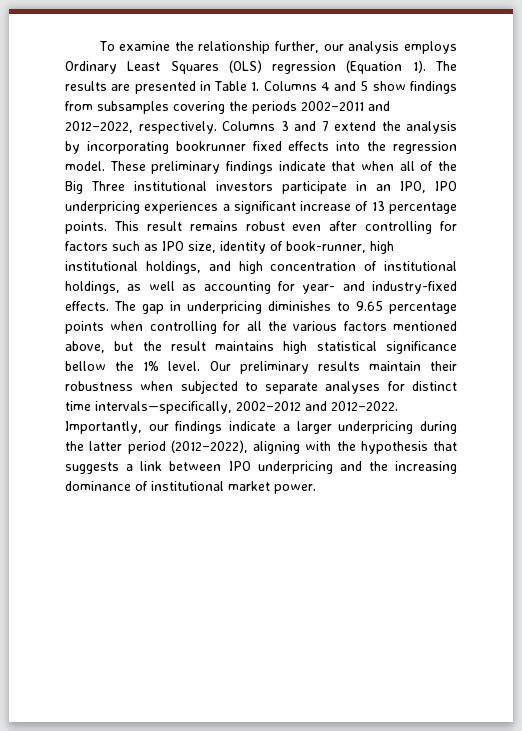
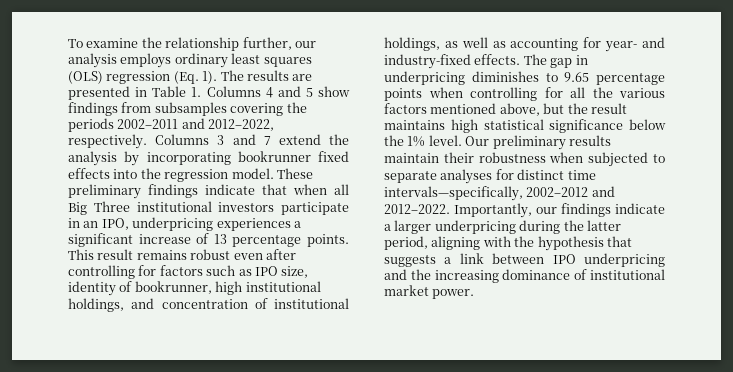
[65,61,219,74] Ordinary Least Squares -> [174,53,312,68] ordinary least squares
[346,60,403,74] (Equation -> [173,71,199,84] (Eq.
[420,161,458,171] of the -> (349, 189) none
[435,181,457,191] IPO -> (129, 224) none
[286,241,366,253] book-runner, -> [134,281,212,294] bookrunner,
[238,261,263,274] high -> (155, 303) none
[65,361,106,371] bellow -> [629,119,666,130] below
[127,440,248,454] period (2012–2022), -> [384,236,428,250] period,

